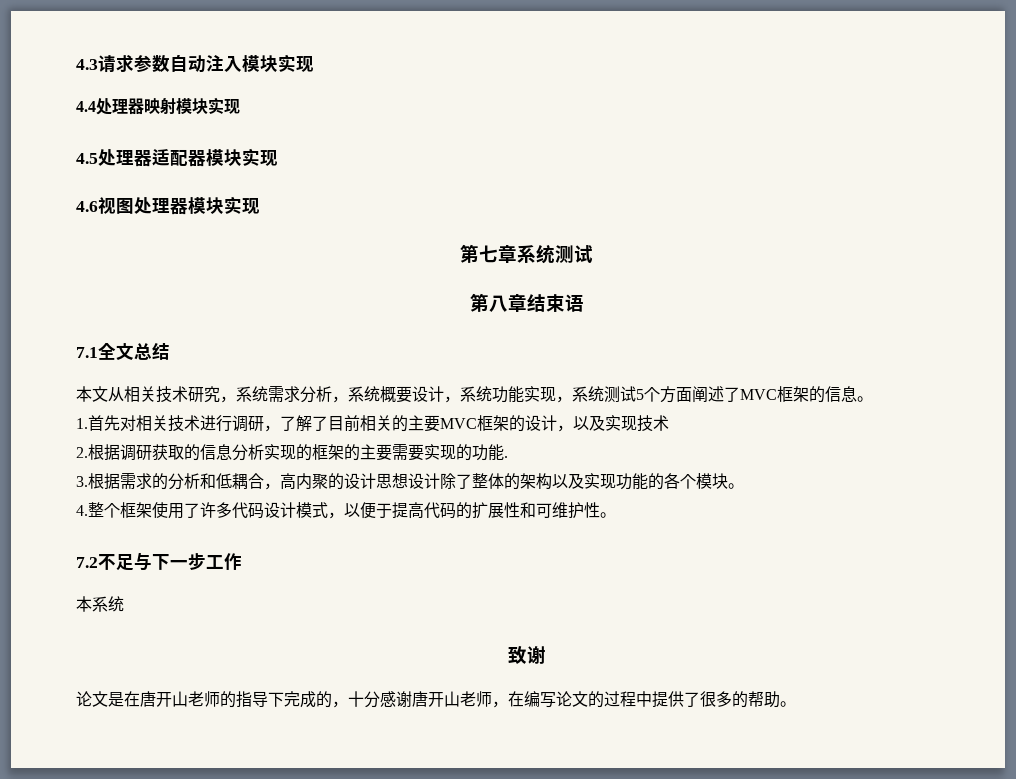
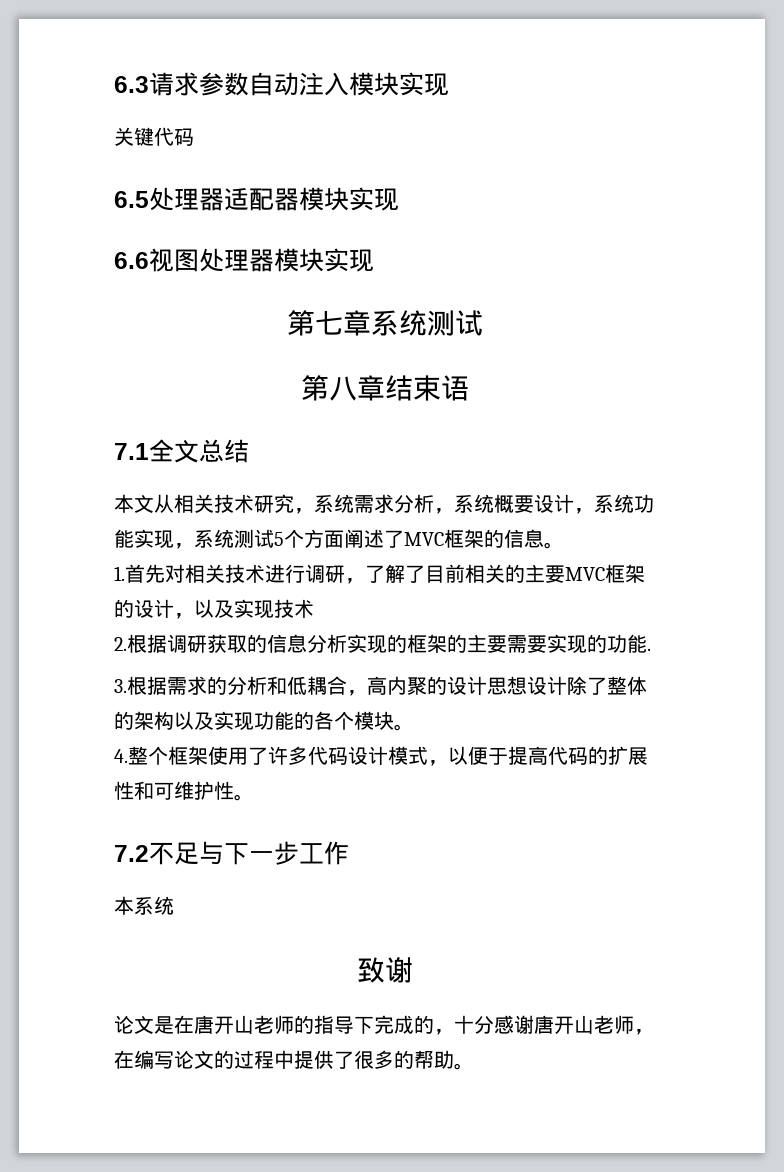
[76,59,98,70] 4.3 -> [114,76,149,93] 6.3
[76,97,240,115] [76,153,98,164] 4.4处理器映射模块实现 // 4.5 -> [114,127,194,146] [114,191,149,208] 关键代码 // 6.5
[76,201,98,212] 4.6 -> [114,252,149,269] 6.6

